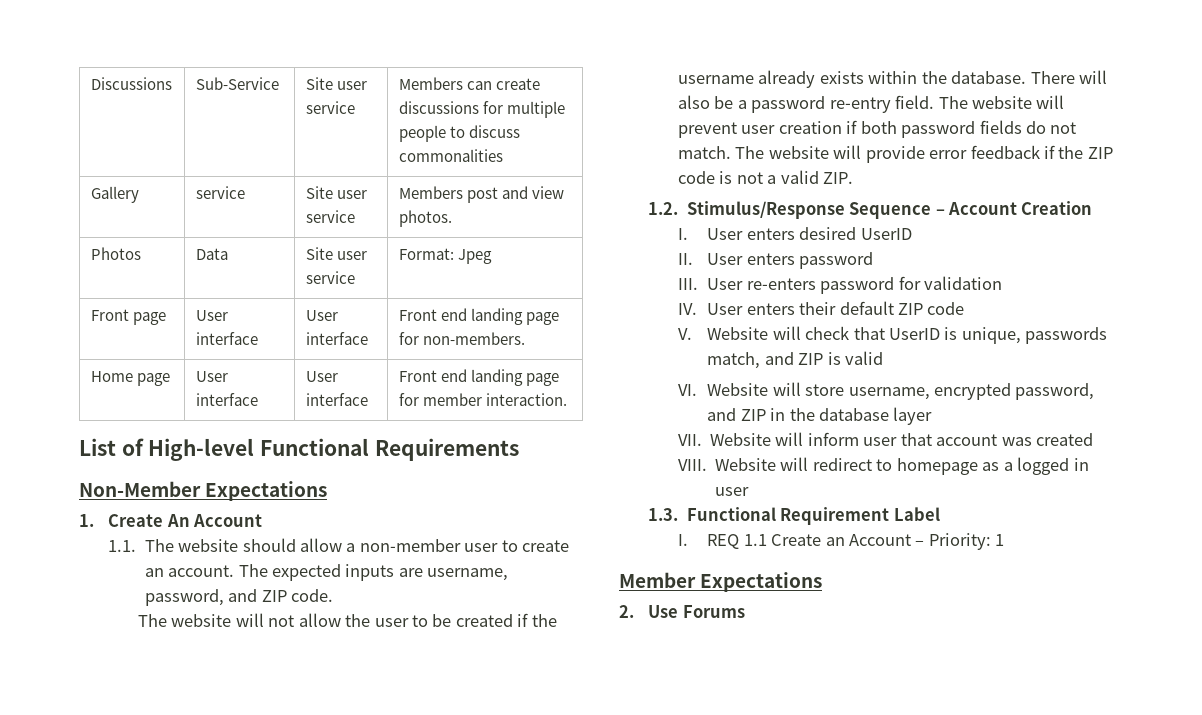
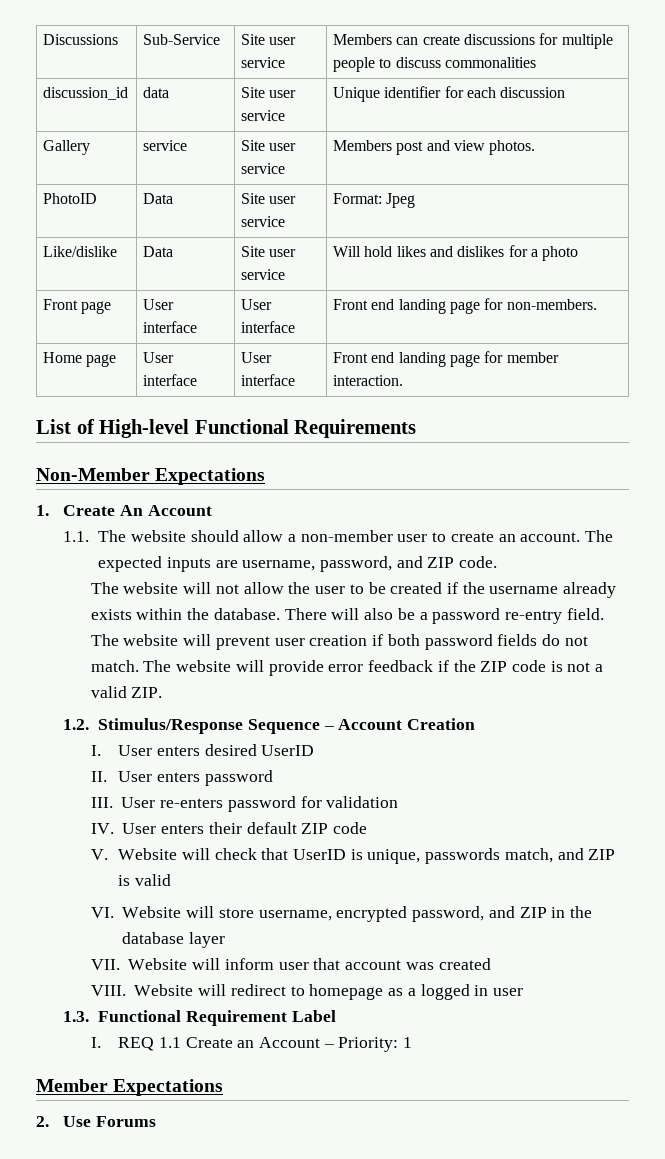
(503, 155) none -> [43,87,129,100] [143,87,170,98] [241,87,297,98] [241,110,286,121] [333,86,566,102] // discussion_id | data | Site user service | Unique identifier for each discussion
[90,247,141,260] Photos -> [43,193,98,204] PhotoID
(492, 256) none -> [43,246,118,257] [143,246,174,257] [241,246,297,257] [241,269,286,280] [333,245,579,261] // Like/dislike | Data | Site user service | Will hold likes and dislikes for a photo

